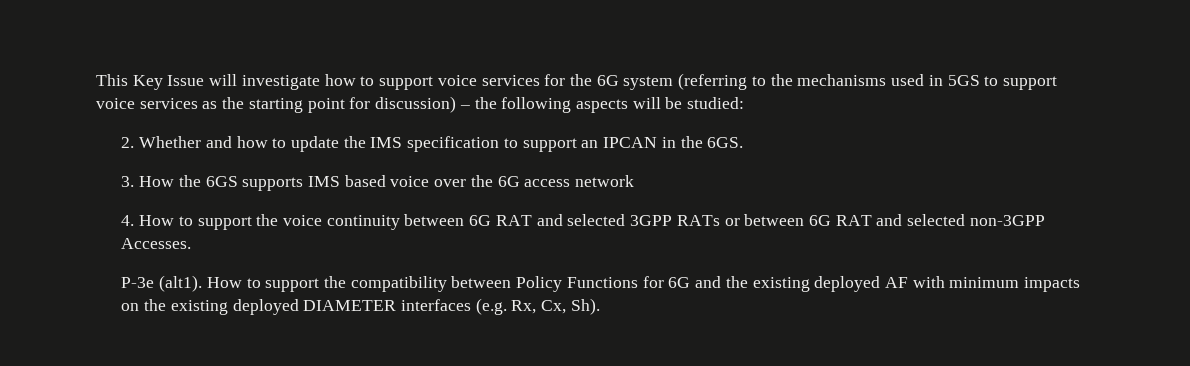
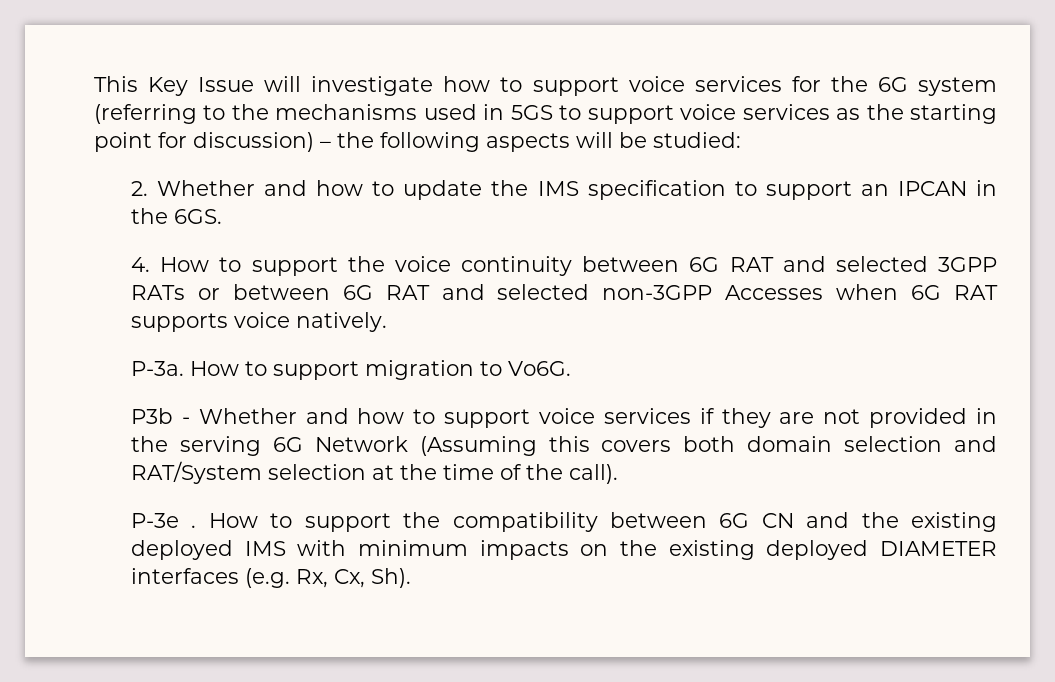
[121,175,635,191] // 3. How the 6GS supports IMS based voice over the 6G access network -> (223, 216) none
[121,238,192,249] Accesses. -> [725,284,998,300] [131,312,388,332] [131,360,572,380] [131,408,998,428] [131,436,998,456] [131,461,619,484] Accesses when 6G RAT supports voice natively. // P-3a. How to support migration to Vo6G. // P3b - Whether and how to support voice services if they are not provided in the serving 6G Network (Assuming this covers both domain selection and RAT/System selection at the time of the call).
[159,275,203,292] (alt1). -> [191,525,197,528] .
[516,276,691,292] Policy Functions for 6G -> [719,513,794,528] 6G CN
[884,277,908,288] AF -> [244,541,286,556] IMS

